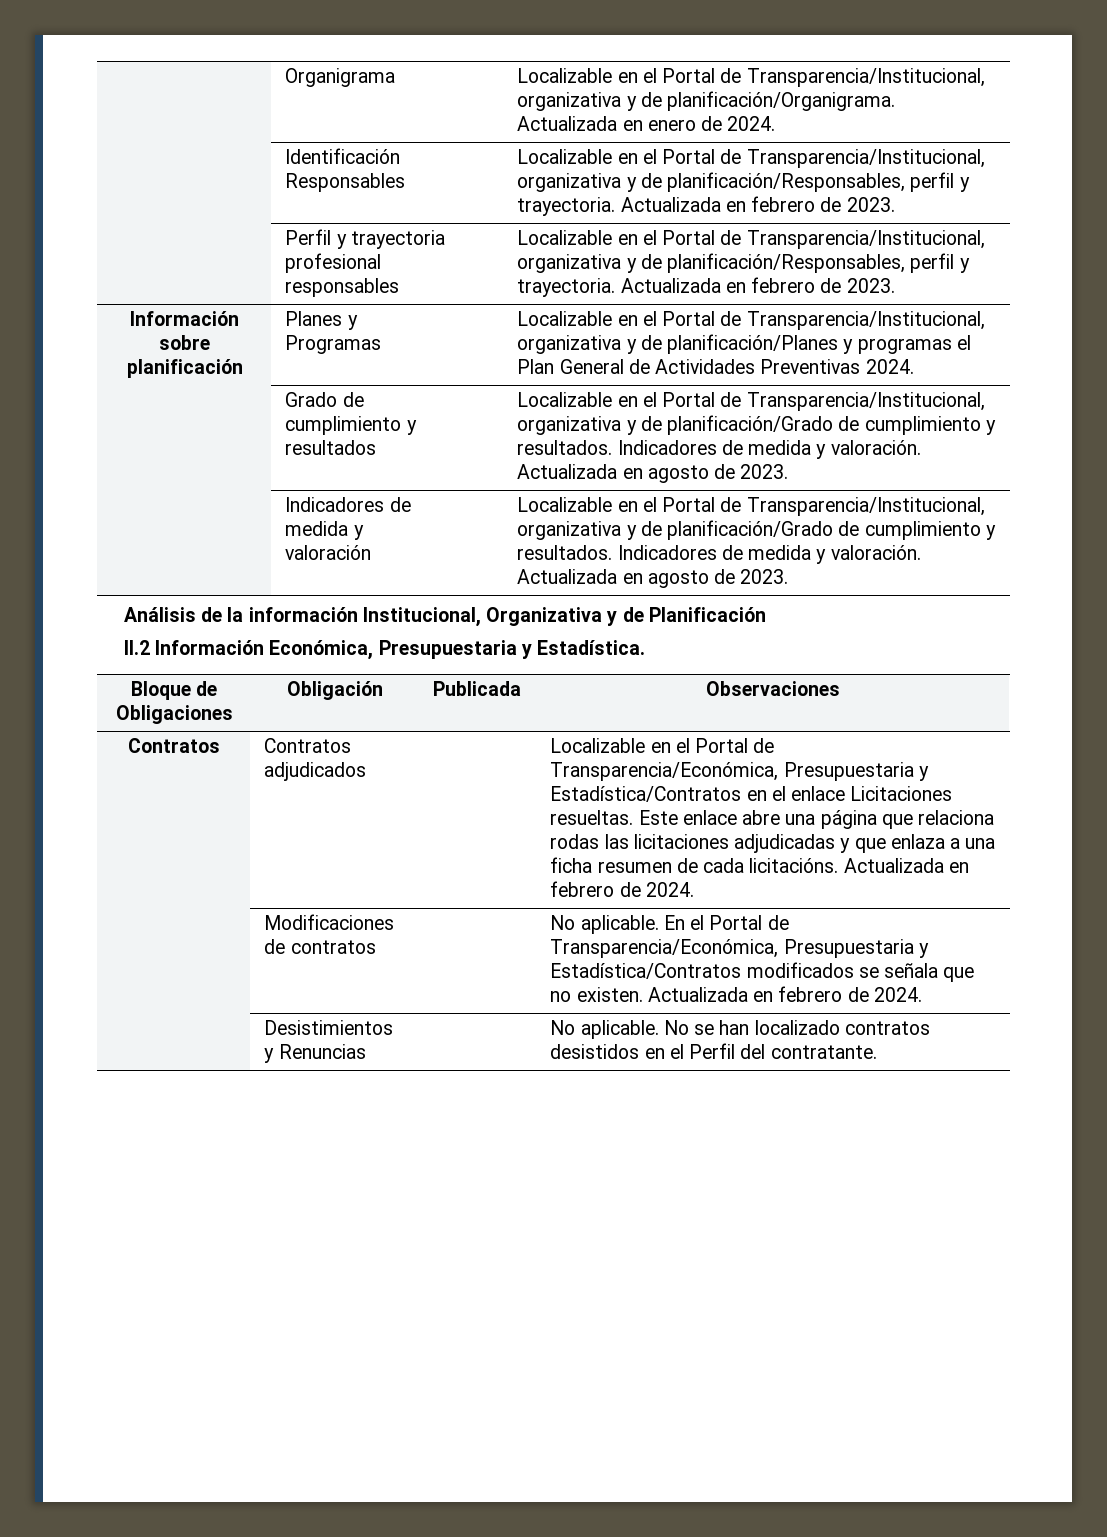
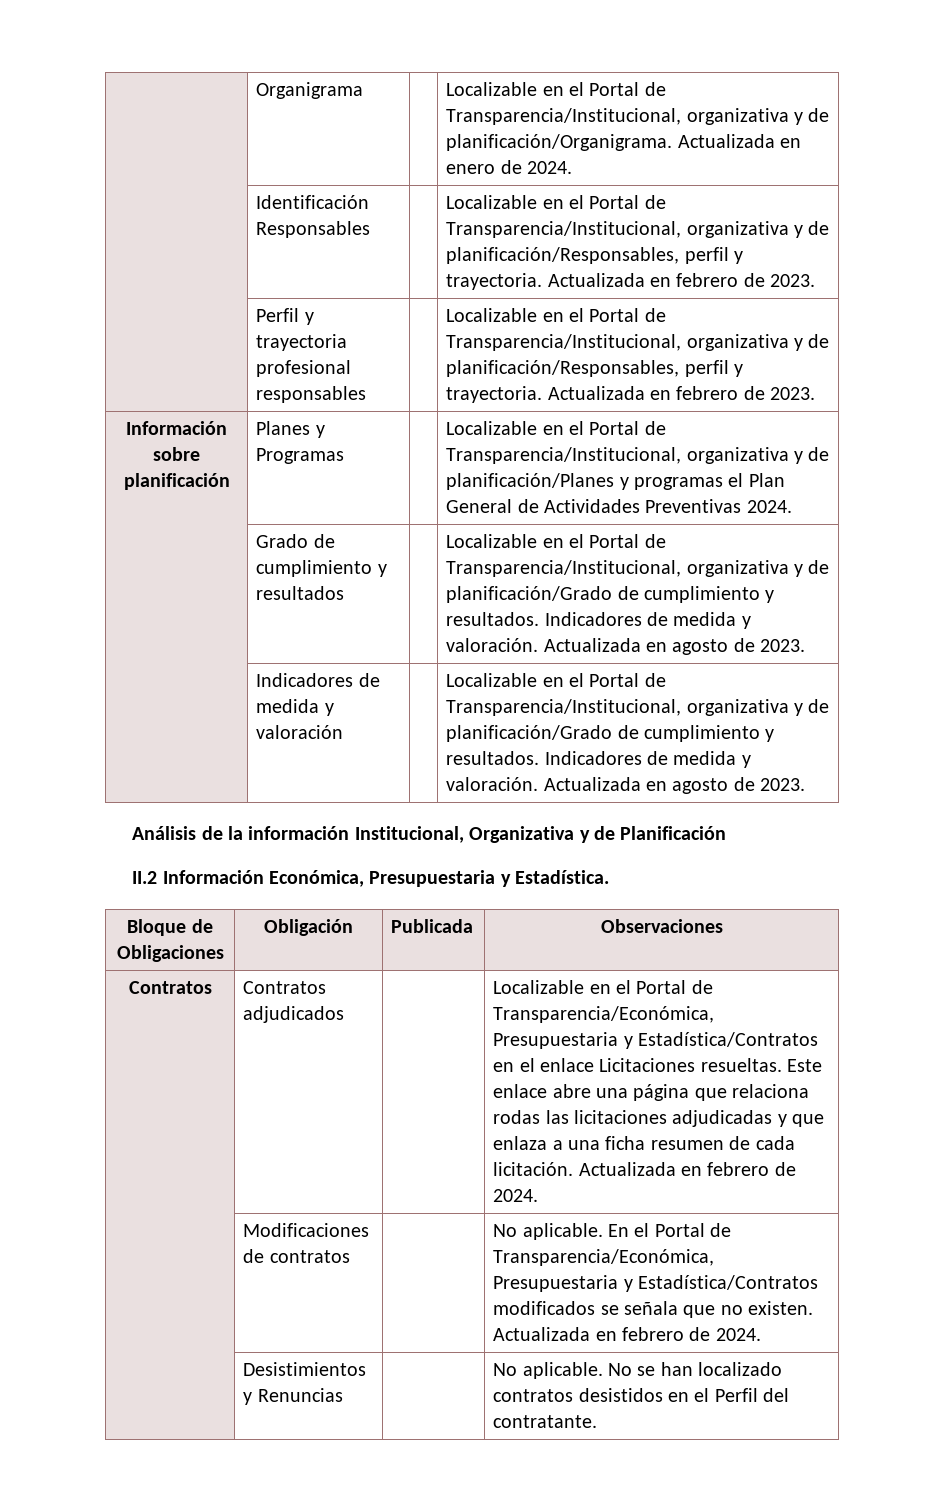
[749,858,839,873] licitacións. -> [493,1162,574,1176] licitación.

